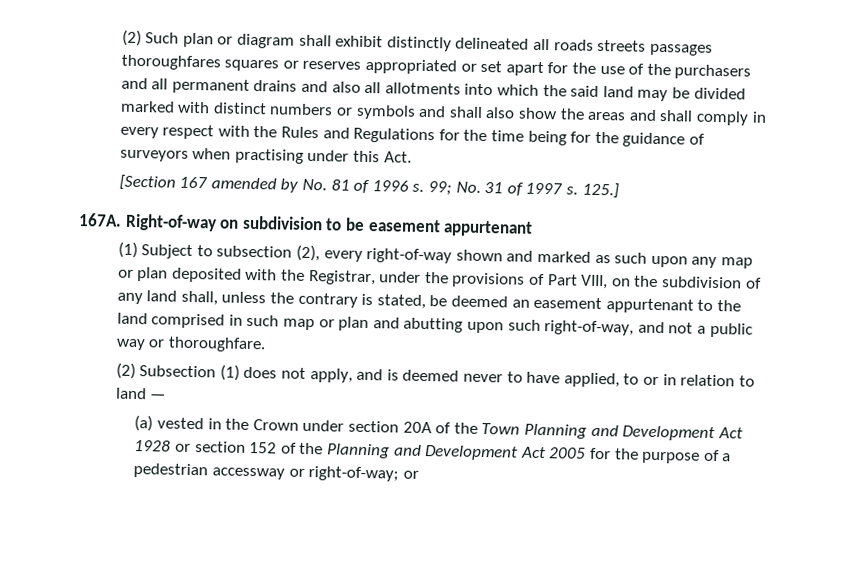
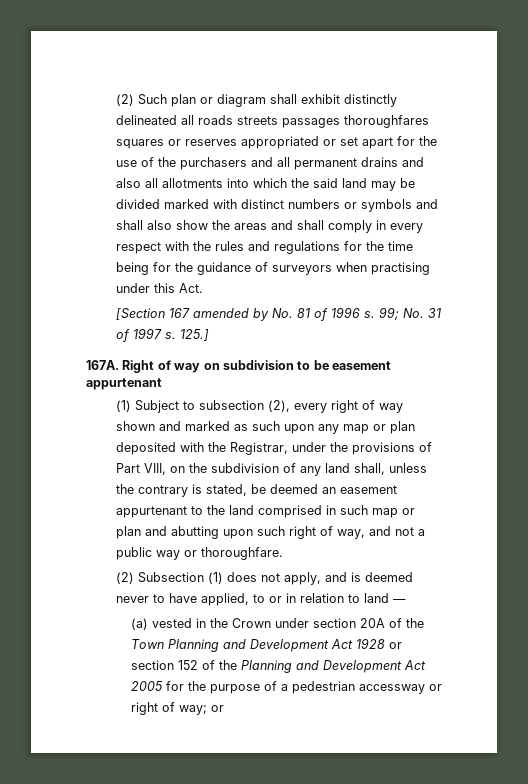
[281,126,436,144] Rules and Regulations -> [214,241,340,254] rules and regulations
[124,213,217,232] Right-of-way -> [122,360,201,373] Right of way
[366,247,453,264] right-of-way -> [330,400,403,413] right of way
[544,320,635,336] right-of-way, -> [288,526,365,539] right of way,
[308,466,400,482] right-of-way; -> [130,702,207,715] right of way;

